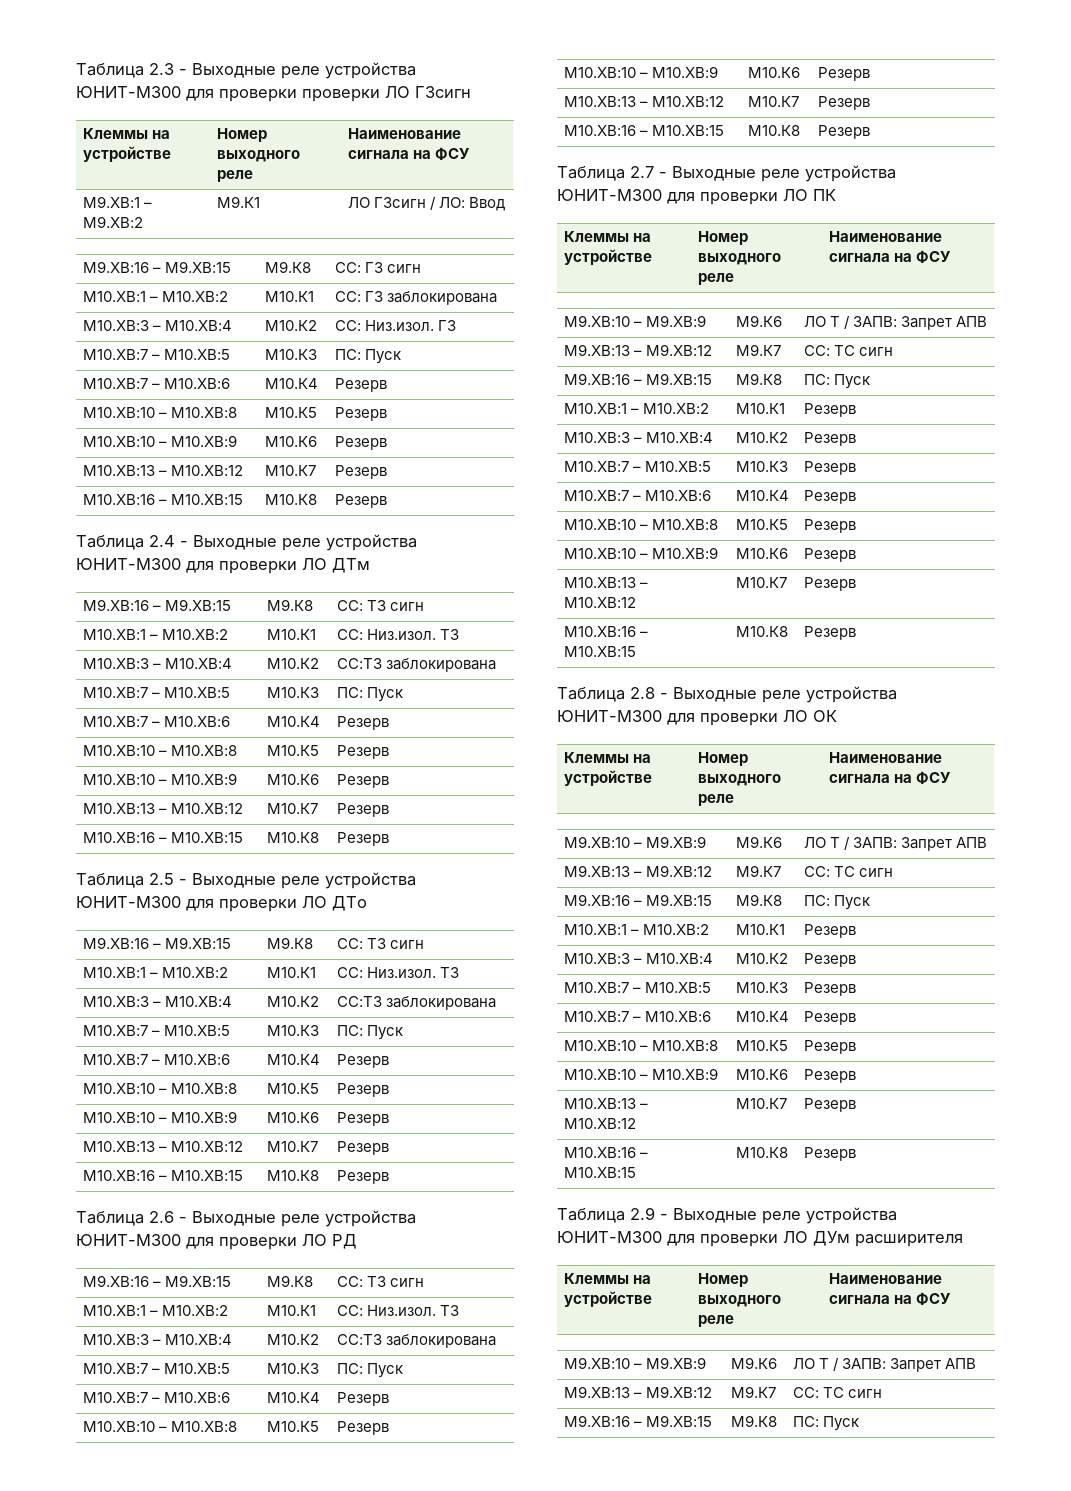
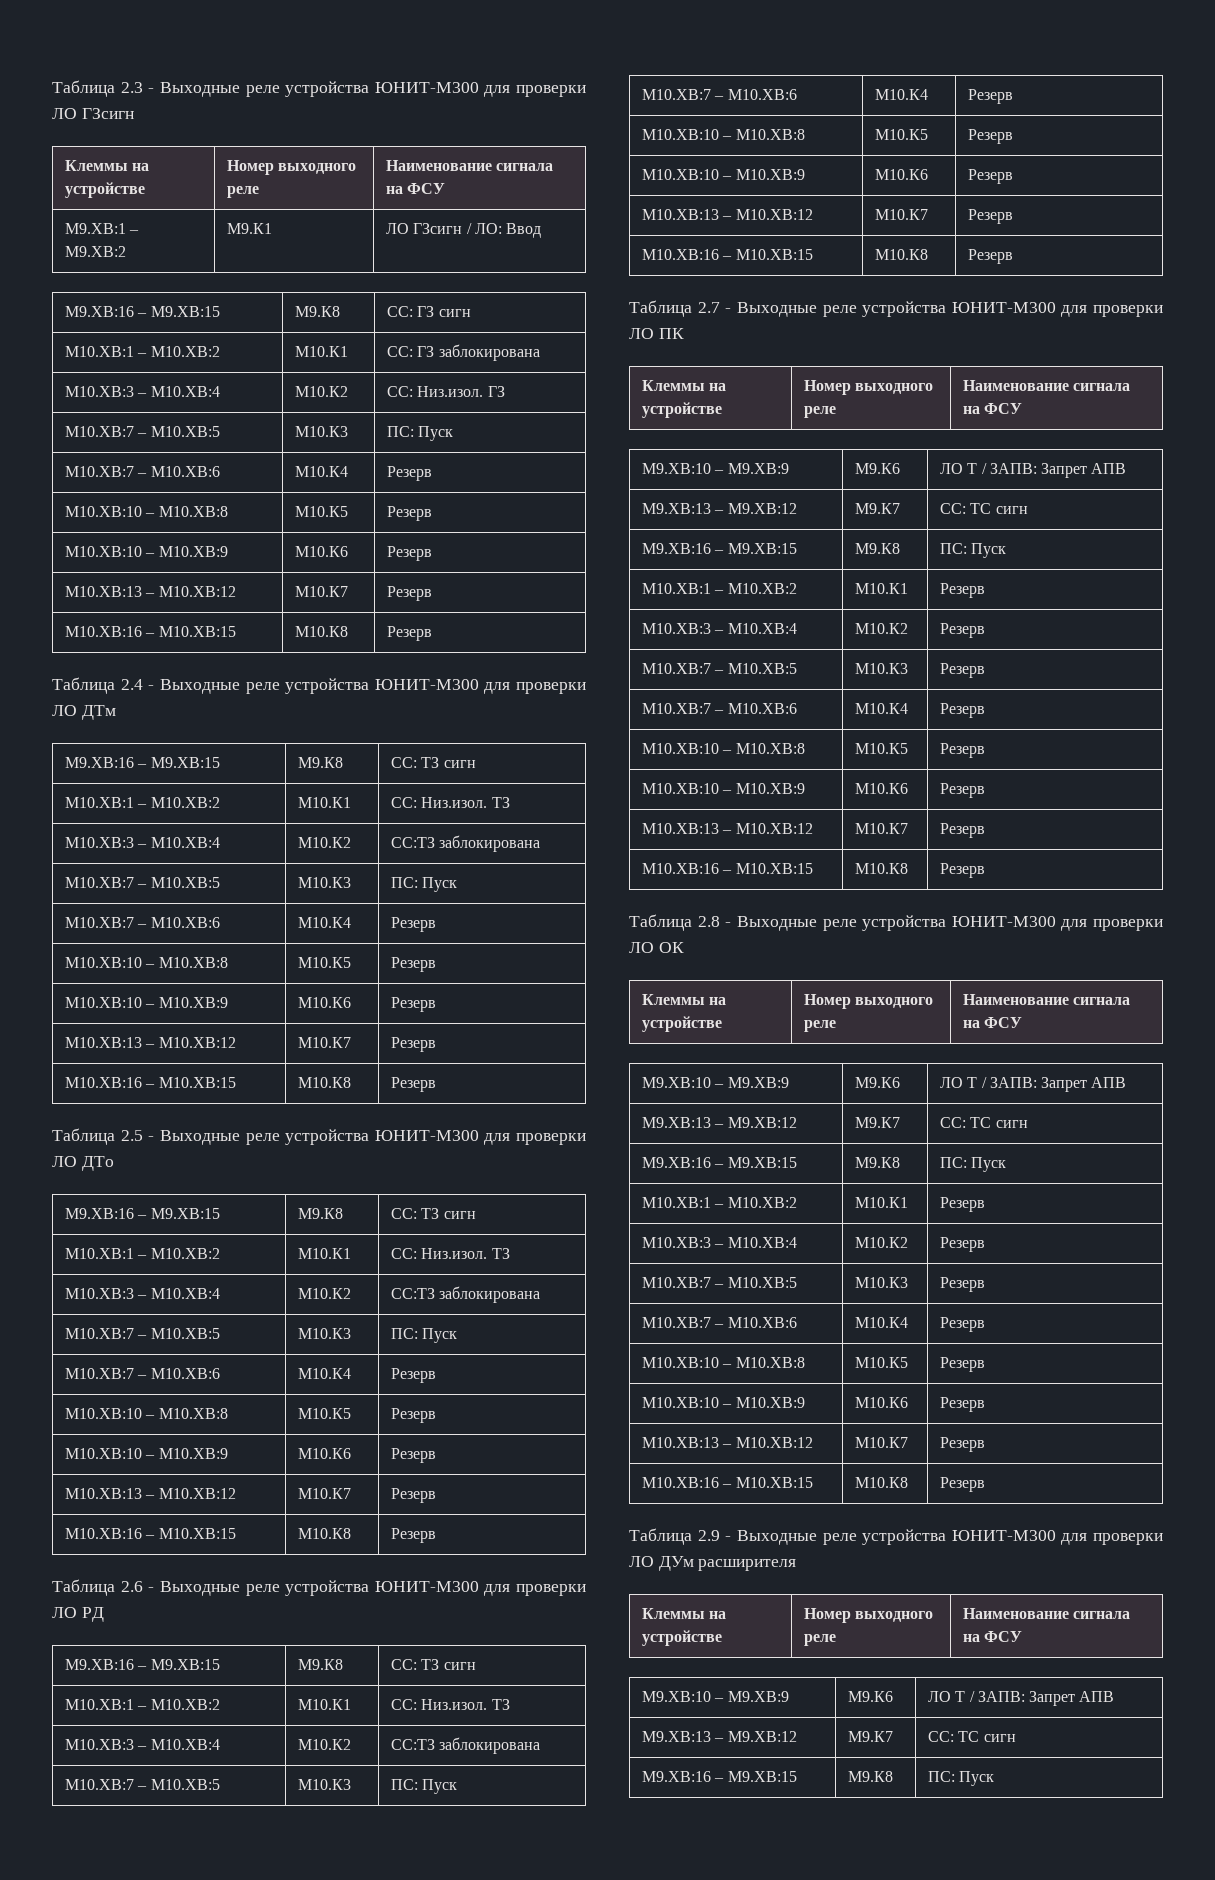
[302,89,380,102] проверки -> (586, 91) none

